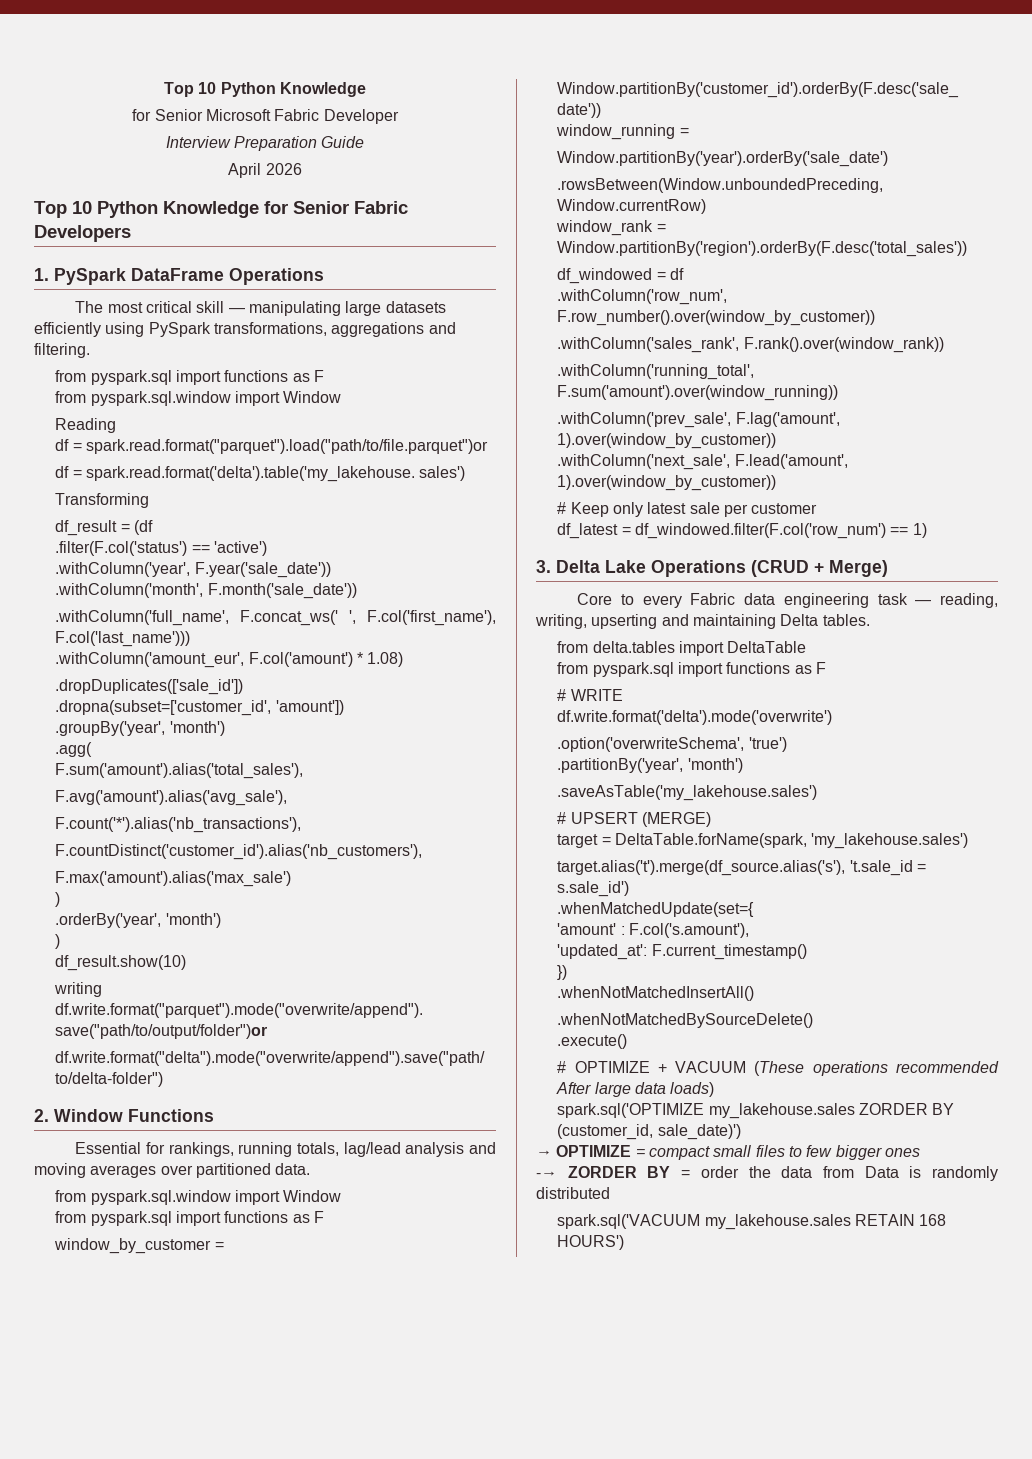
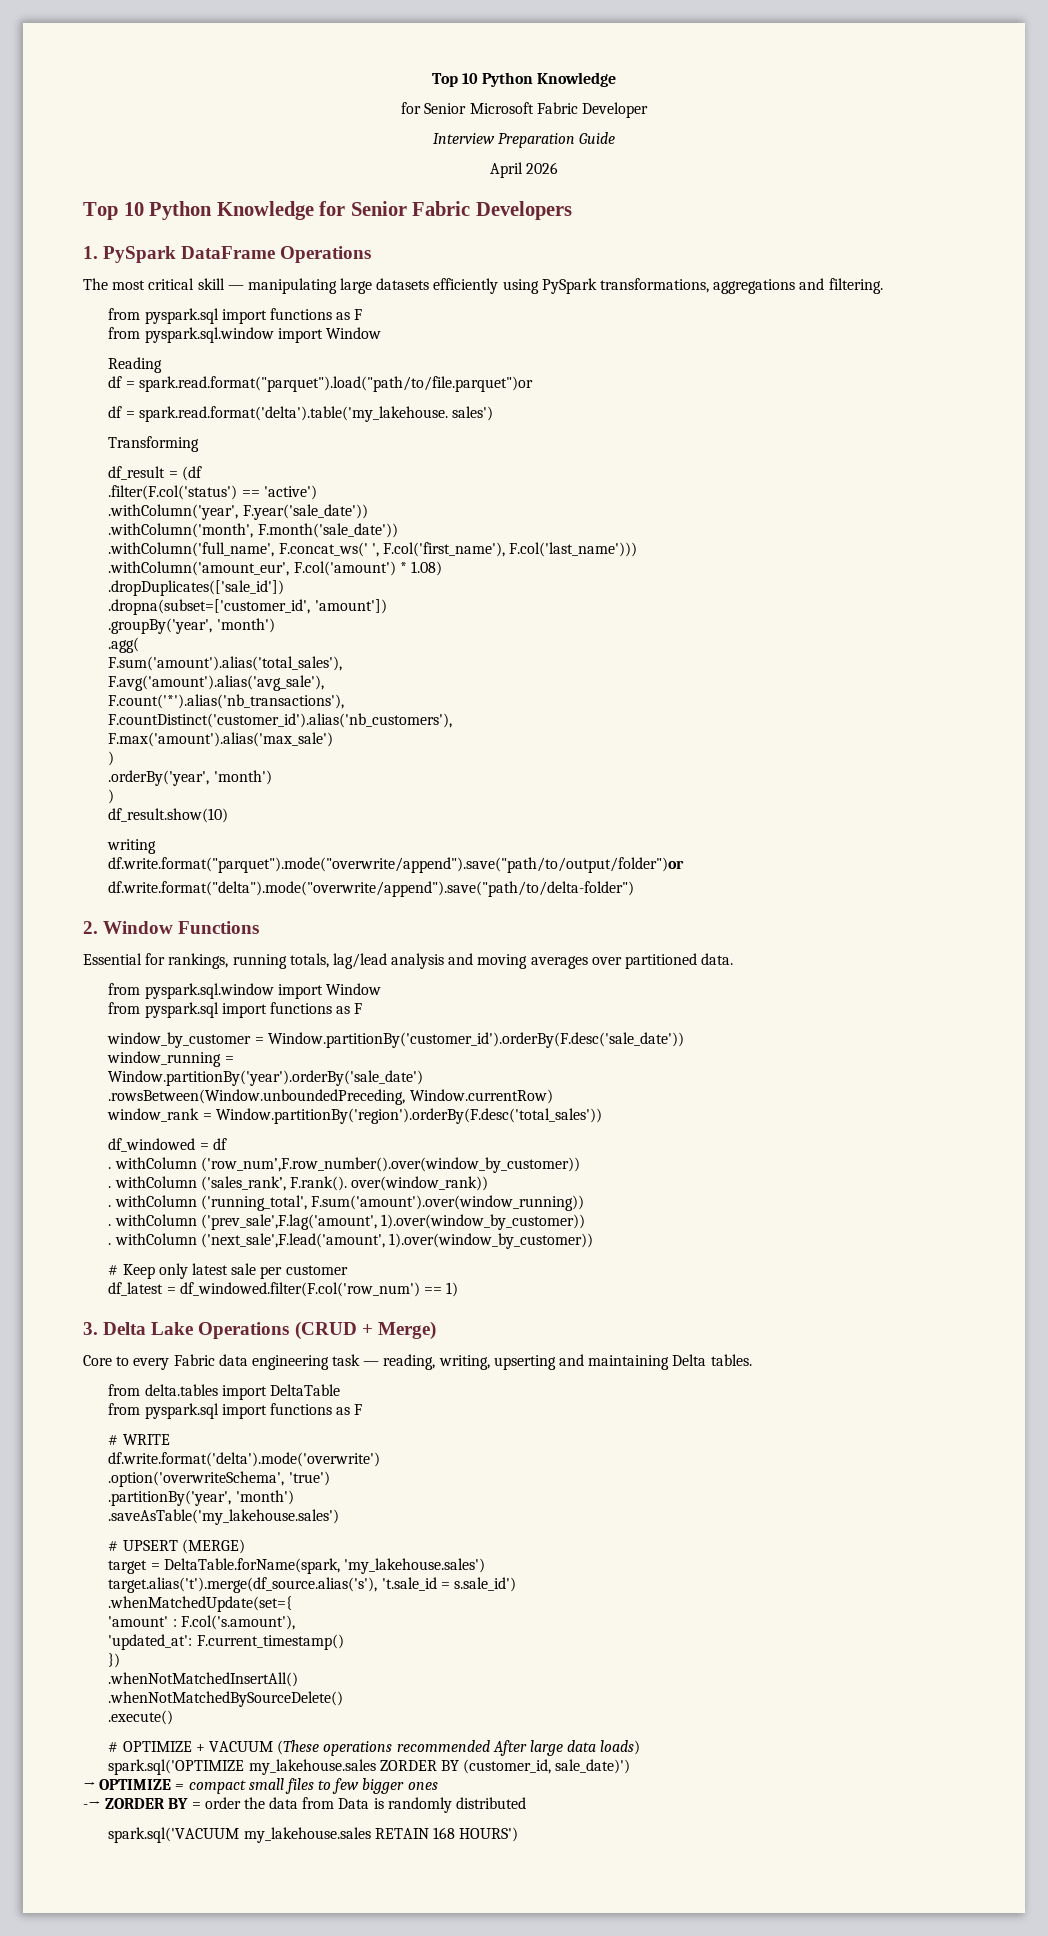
[557,289,728,305] [557,310,876,326] [557,337,944,353] [557,364,755,380] [557,385,839,401] [557,412,840,428] [557,433,777,449] [557,454,848,470] .withColumn('row_num', F.row_number().over(window_by_customer)) // .withColumn('sales_rank', F.rank().over(window_rank)) // .withColumn('running_total', F.sum('amount').over(window_running)) // .withColumn('prev_sale', F.lag('amount', 1).over(window_by_customer)) // .withColumn('next_sale', F.lead('amount', -> [108,1157,580,1173] [108,1176,489,1191] [108,1195,585,1211] [108,1214,586,1230] [108,1233,385,1248] . withColumn ('row_num’,F.row_number().over(window_by_customer)) // . withColumn ('sales_rank’, F.rank(). over(window_rank)) // . withColumn ('running_total', F.sum('amount').over(window_running)) // . withColumn ('prev_sale',F.lag('amount', 1).over(window_by_customer)) // . withColumn ('next_sale',F.lead('amount',

